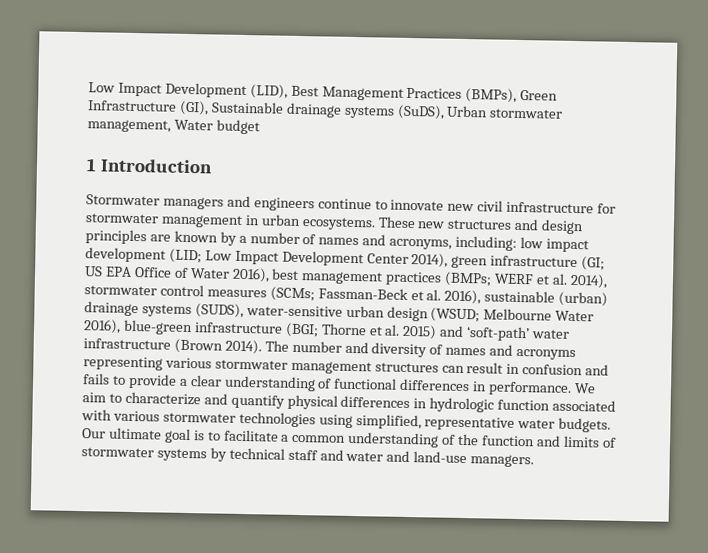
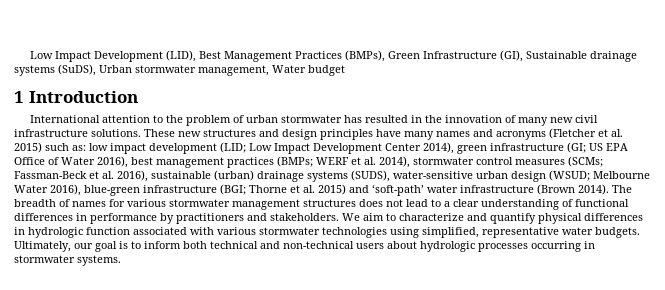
[86,194,617,214] [85,213,376,231] Stormwater managers and engineers continue to innovate new civil infrastructure for stormwater management in urban ecosystems. -> [30,115,599,126] [14,129,141,137] International attention to the problem of urban stormwater has resulted in the innovation of many new civil infrastructure solutions.
[149,230,518,251] are known by a number of names and acronyms, including: -> [376,128,623,140] [14,142,86,153] have many names and acronyms (Fletcher et al. 2015) such as:
[291,340,577,361] [83,356,610,376] [83,373,177,389] number and diversity of names and acronyms representing various stormwater management structures can result in confusion and fails to provide -> [14,199,441,210] breadth of names for various stormwater management structures does not lead to
[488,381,573,396] performance. -> [90,213,339,224] performance by practitioners and stakeholders.
[82,427,162,440] Our ultimate -> [14,241,93,252] Ultimately, our
[222,429,617,448] [81,447,535,468] facilitate a common understanding of the function and limits of stormwater systems by technical staff and water and land-use managers. -> [144,241,595,252] [14,255,121,266] inform both technical and non-technical users about hydrologic processes occurring in stormwater systems.

